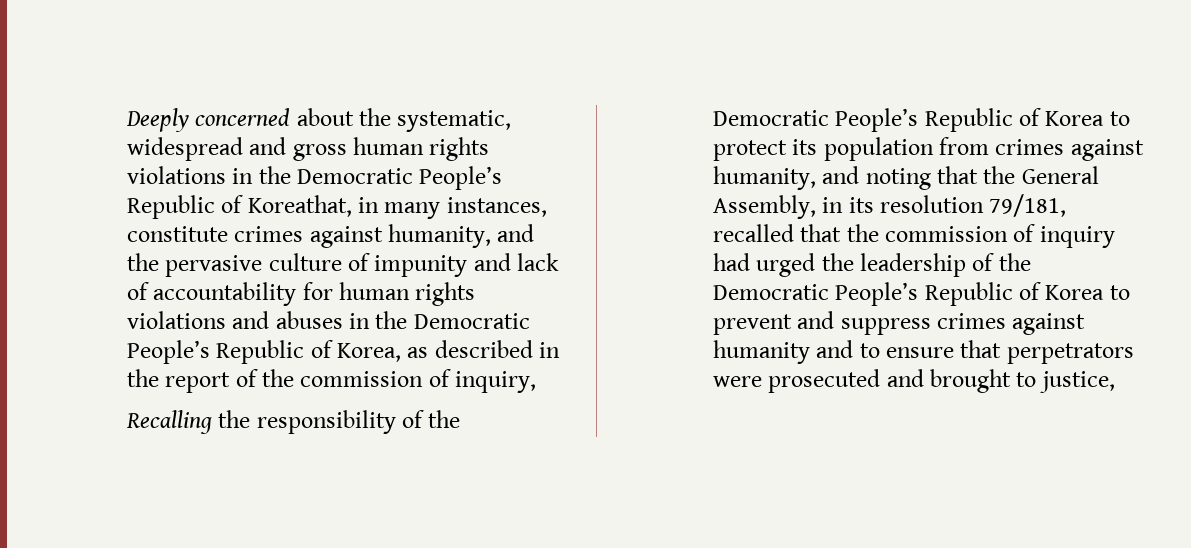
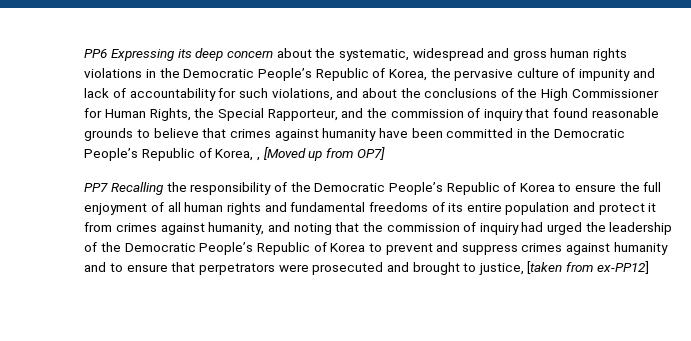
[125,108,291,132] Deeply concerned -> [84,48,273,61] PP6 Expressing its deep concern
[247,195,547,219] [126,224,535,248] Koreathat, in many instances, constitute crimes against humanity, and -> [388,69,427,81] Korea,
[338,282,476,306] [126,311,530,329] [126,340,561,364] [126,369,537,393] human rights violations and abuses in the Democratic People’s Republic of Korea, as described in the report of the commission of inquiry, // -> [238,88,659,101] [84,108,659,121] [84,128,626,141] [84,147,385,161] [84,183,109,192] such violations, and about the conclusions of the High Commissioner for Human Rights, the Special Rapporteur, and the commission of inquiry that found reasonable grounds to believe that crimes against humanity have been committed in the Democratic People’s Republic of Korea, , [Moved up from OP7] // PP7
[712,137,934,161] protect its population -> [575,182,662,192] [84,202,657,215] ensure the full enjoyment of all human rights and fundamental freedoms of its entire population and protect it
[1021,166,1099,184] [712,194,1067,219] [712,224,879,242] General Assembly, in its resolution 79/181, recalled that the -> (383, 227) none
(1115, 382) none -> [527,261,649,274] [taken from ex-PP12]

